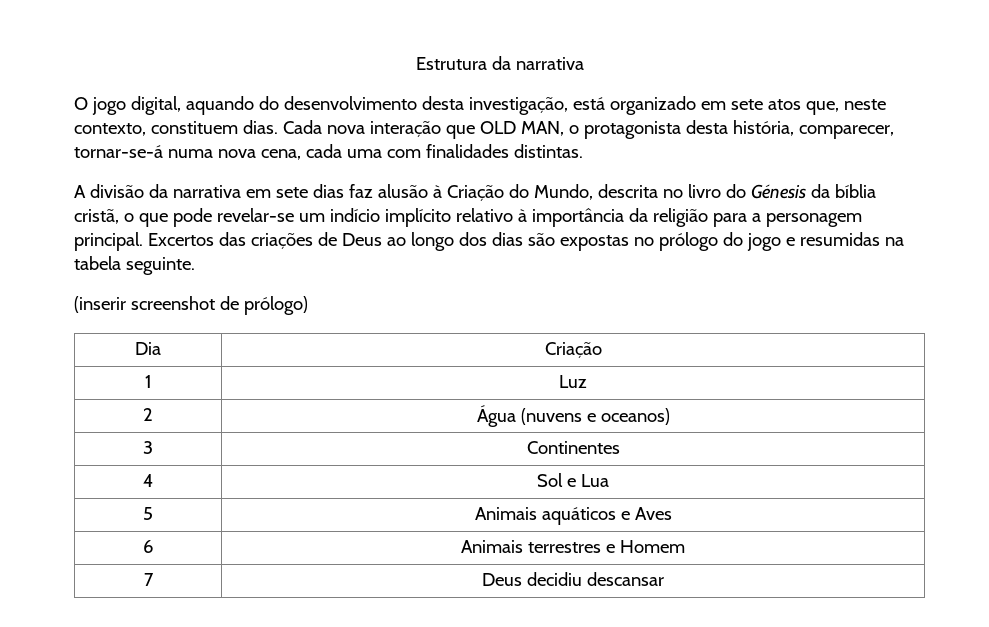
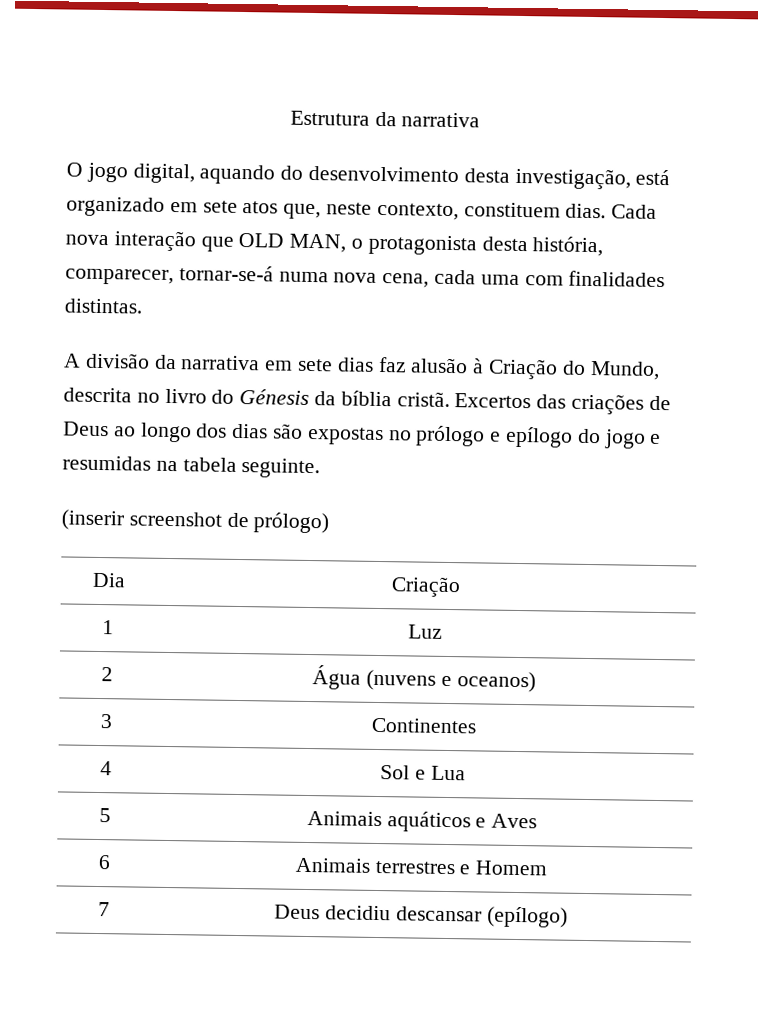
[74,208,862,227] [74,232,143,251] cristã, o que pode revelar-se um indício implícito relativo à importância da religião para a personagem principal. -> [396,391,450,407] cristã.
(718, 241) none -> [490,426,574,448] e epílogo
(664, 579) none -> [486,906,568,928] (epílogo)

